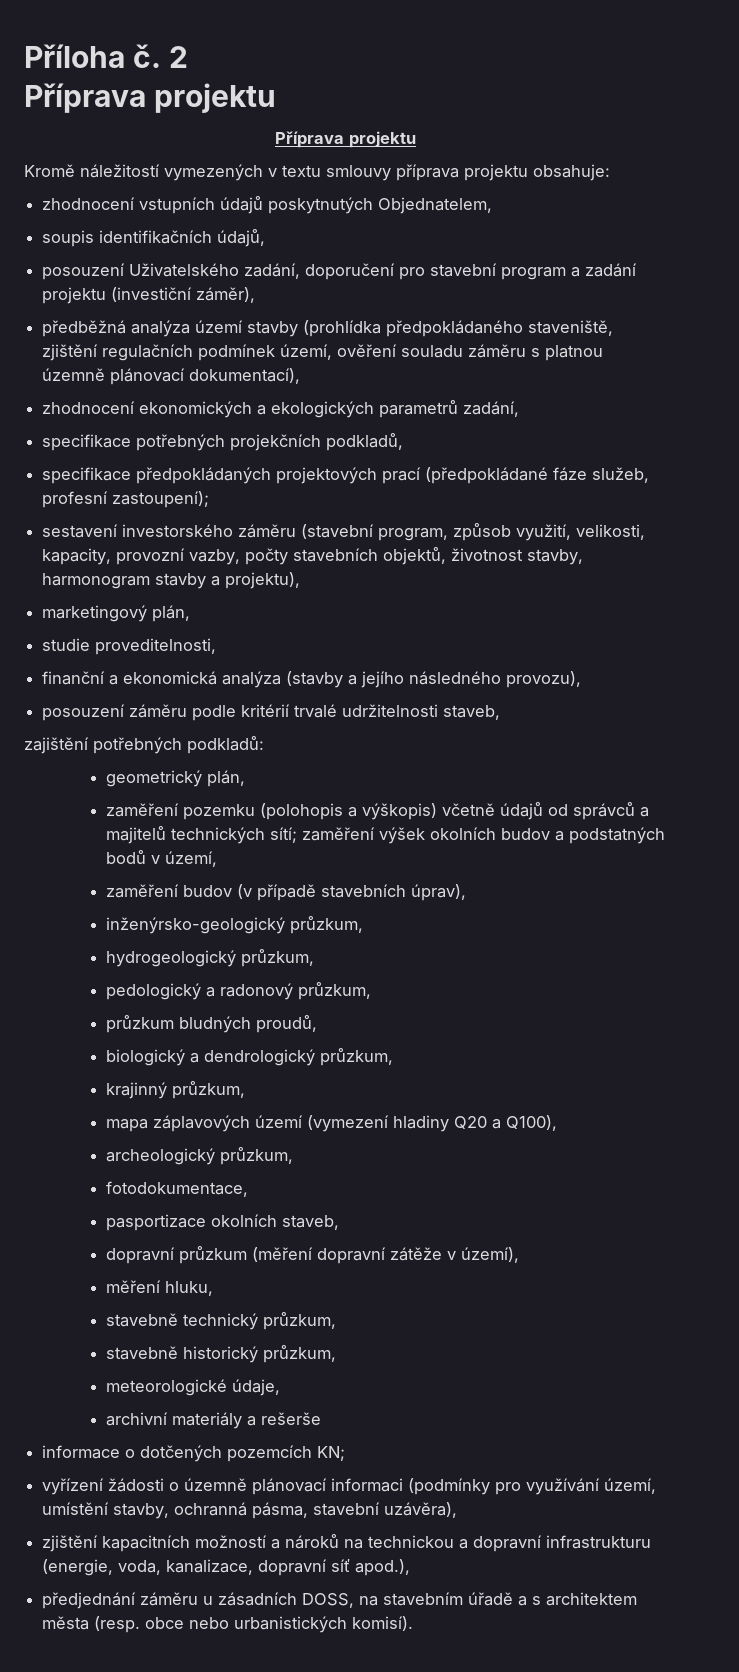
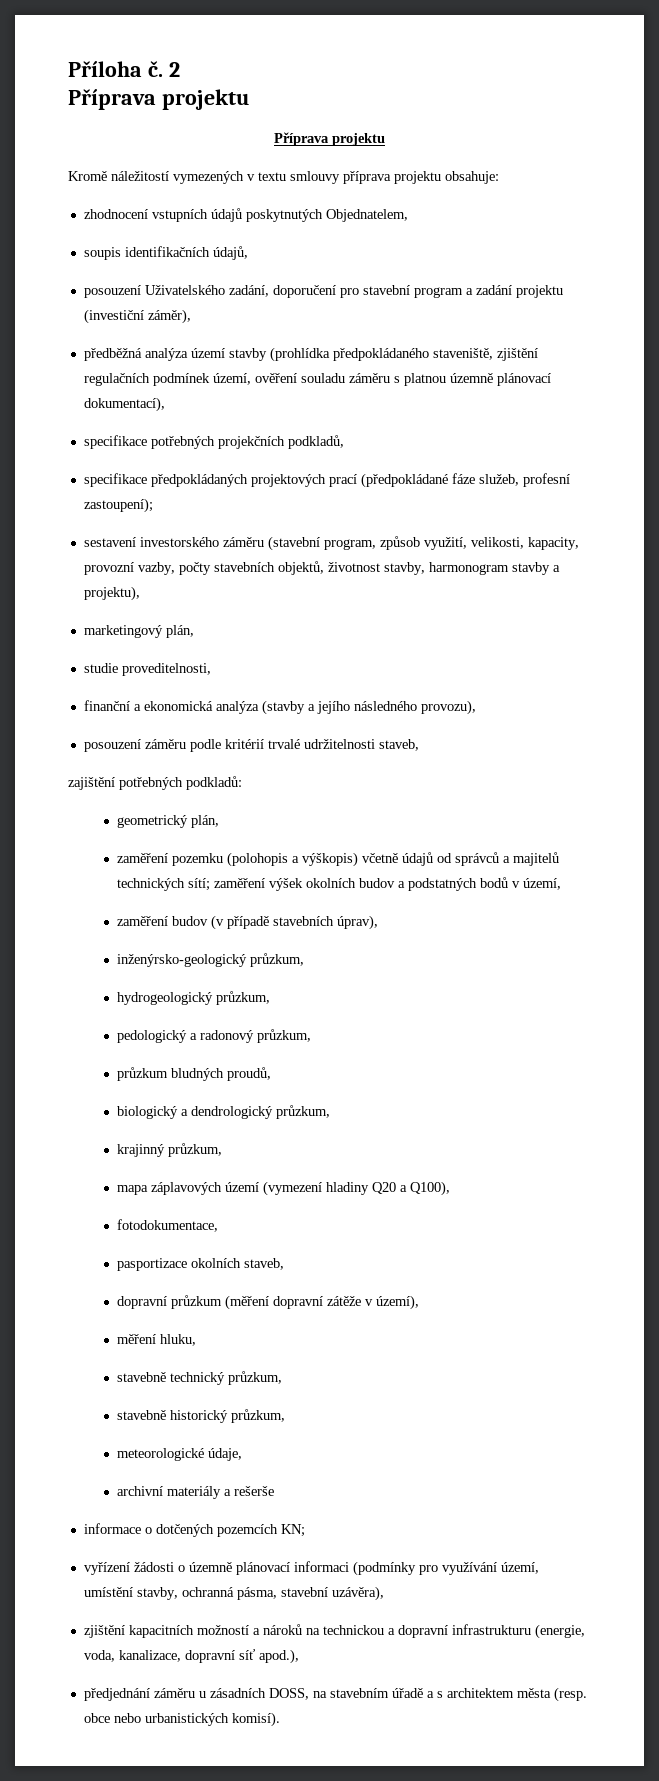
[42,400,520,418] // zhodnocení ekonomických a ekologických parametrů zadání, -> (165, 404) none
[106,1147,294,1165] // archeologický průzkum, -> (451, 1188) none

